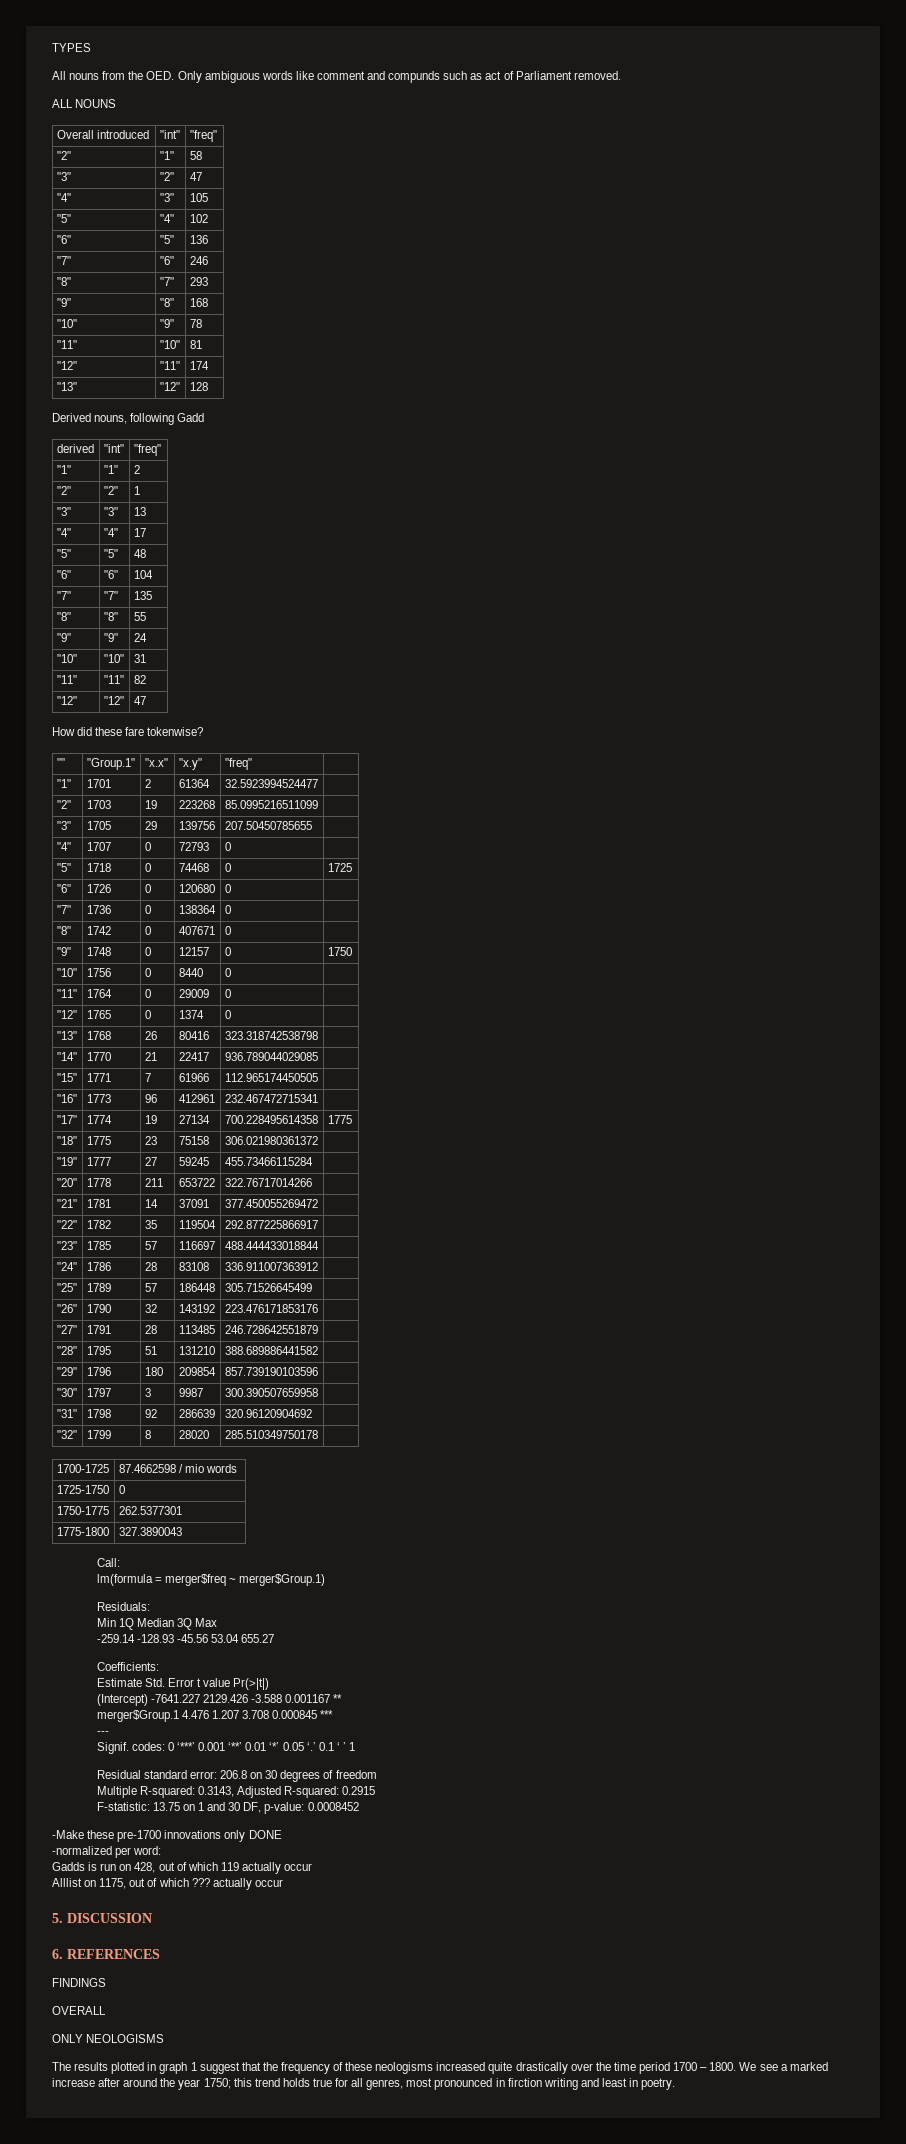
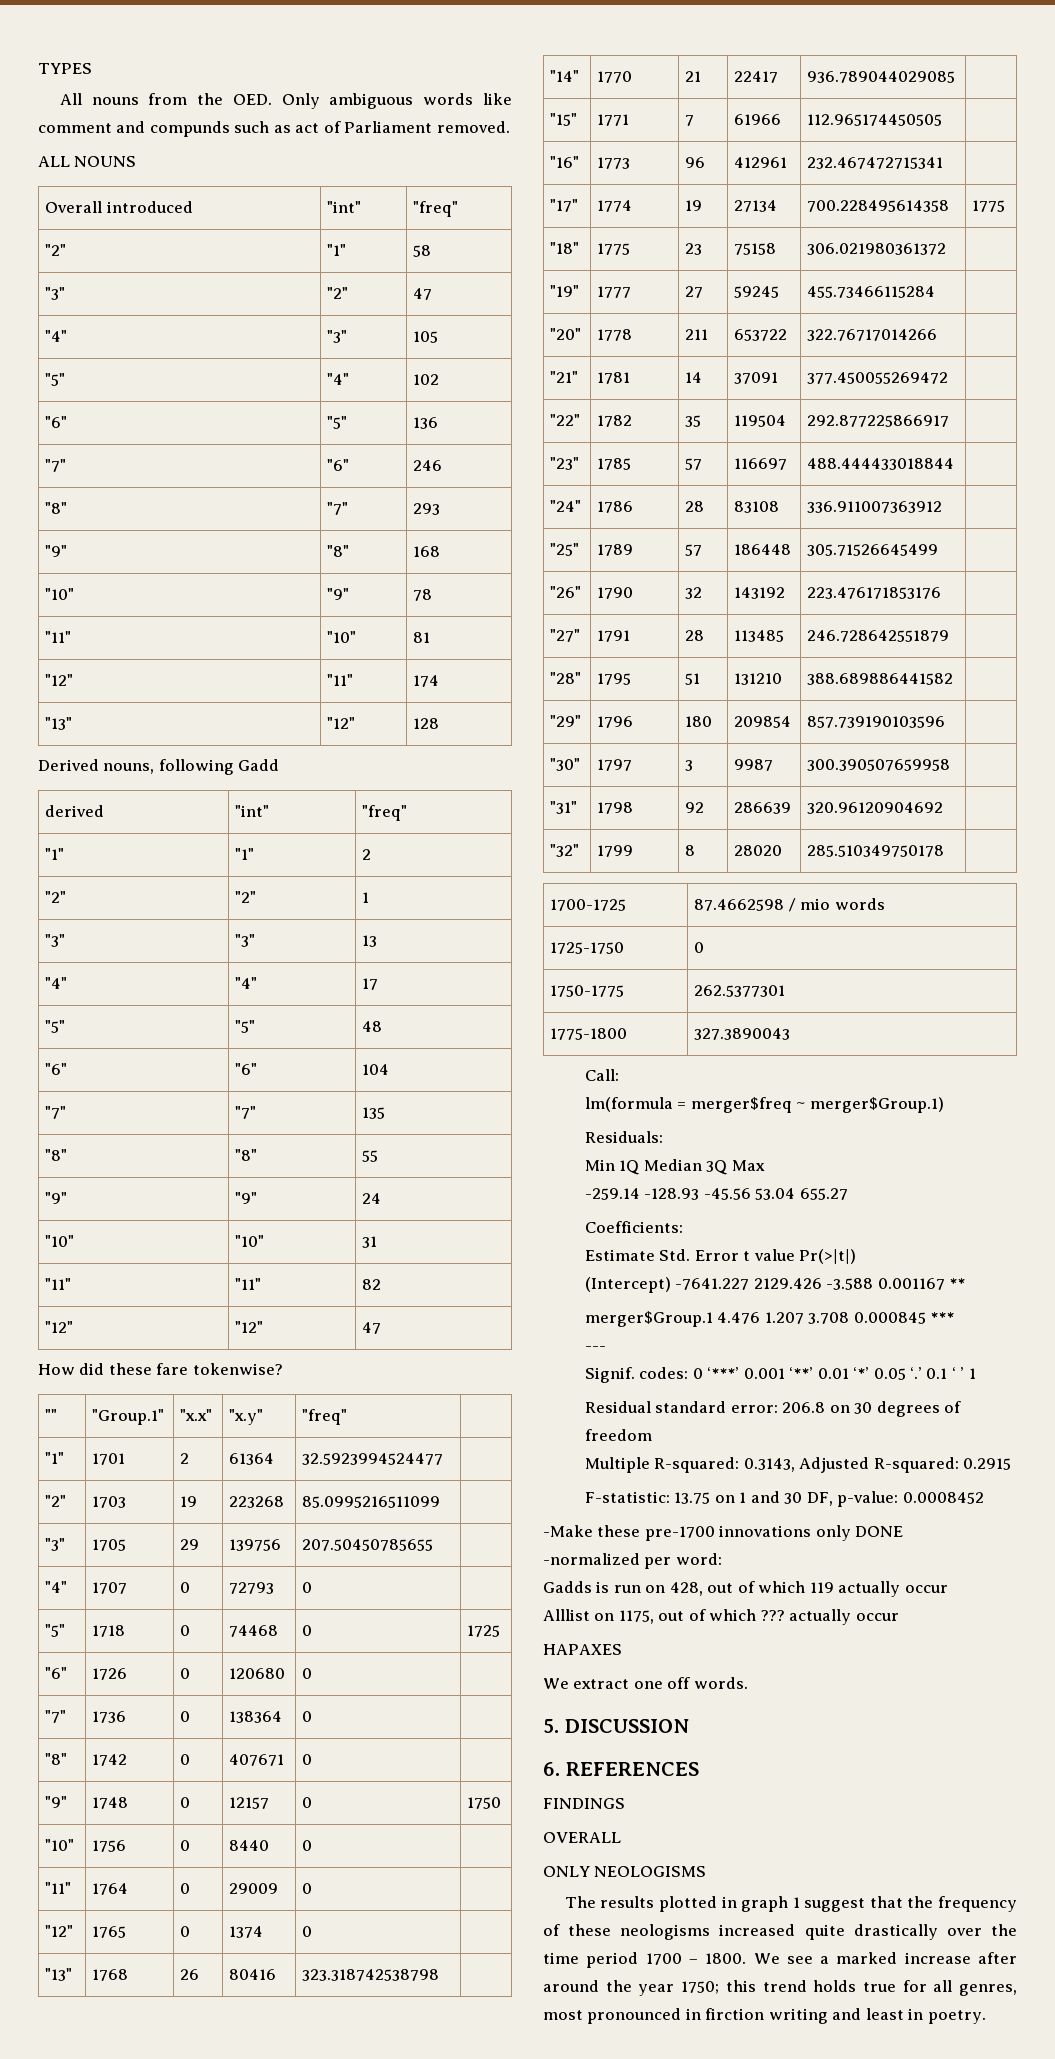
(283, 1883) none -> [543,1644,622,1655] [543,1677,748,1689] // HAPAXES // We extract one off words.

